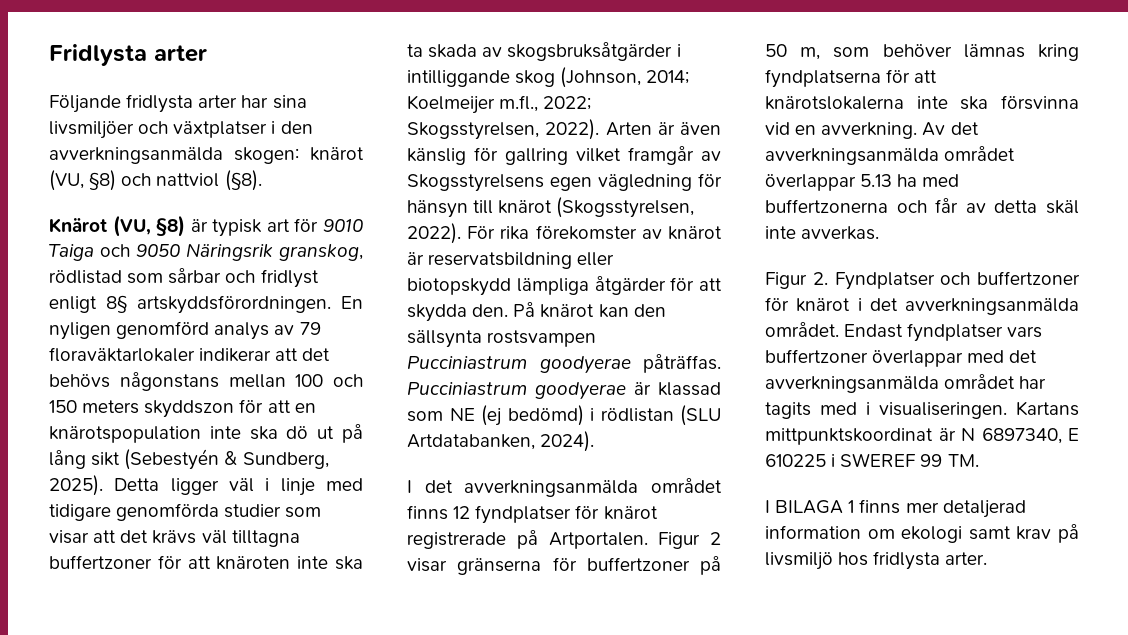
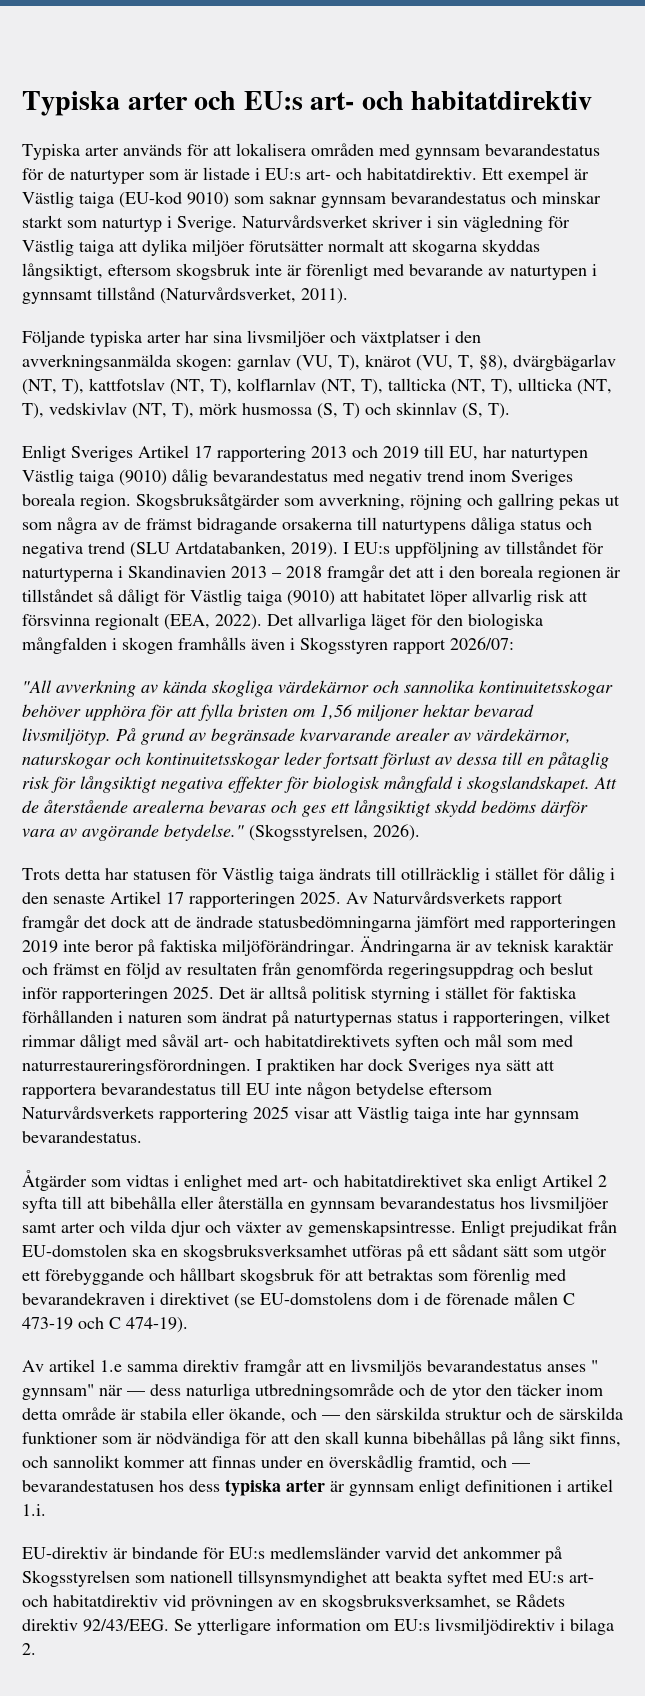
[49,44,207,66] Fridlysta arter -> [22,91,593,116] [22,143,600,160] [22,167,589,184] [22,191,601,208] [22,215,570,232] [22,239,540,256] [22,263,597,280] [22,287,348,304] Typiska arter och EU:s art- och habitatdirektiv // Typiska arter används för att lokalisera områden med gynnsam bevarandestatus för de naturtyper som är listade i EU:s art- och habitatdirektiv. Ett exempel är Västlig taiga (EU-kod 9010) som saknar gynnsam bevarandestatus och minskar starkt som naturtyp i Sverige. Naturvårdsverket skriver i sin vägledning för Västlig taiga att dylika miljöer förutsätter normalt att skogarna skyddas långsiktigt, eftersom skogsbruk inte är förenligt med bevarande av naturtypen i gynnsamt tillstånd (Naturvårdsverket, 2011).
[126,94,194,113] fridlysta -> [90,330,142,347] typiska
[310,147,364,161] [49,170,262,191] [49,215,363,237] [49,243,363,261] [49,268,319,288] [49,295,363,314] [49,321,321,340] [49,347,331,362] [49,372,363,391] [49,399,316,418] [49,424,363,443] [49,449,329,470] [49,475,363,496] [49,503,322,521] [49,530,300,547] [49,555,364,570] [407,42,681,61] [407,67,690,88] [407,95,592,114] [407,119,721,140] [407,146,721,165] [407,173,722,192] [407,197,695,218] [407,223,722,244] [407,252,615,269] [407,276,722,296] [407,302,666,322] [407,330,597,348] [407,354,721,374] [407,382,721,400] [407,405,721,426] [407,431,595,452] [407,478,722,497] [407,505,658,524] [407,530,721,549] [407,556,721,575] [765,44,1079,61] [765,69,938,88] [765,95,1079,110] [765,122,979,139] [765,146,1016,165] [765,174,960,191] [765,198,1079,214] [765,226,880,240] [765,271,1080,290] [765,297,1079,315] [765,322,1043,342] [765,349,1038,367] [765,374,1047,393] [765,401,1079,419] [765,428,1079,445] [765,453,979,467] [765,499,1026,518] [765,524,1079,543] [765,551,988,570] knärot (VU, §8) och nattviol (§8). // Knärot (VU, §8) är typisk art för 9010 Taiga och 9050 Näringsrik granskog, rödlistad som sårbar och fridlyst enligt 8§ artskyddsförordningen. En nyligen genomförd analys av 79 floraväktarlokaler indikerar att det behövs någonstans mellan 100 och 150 meters skyddszon för att en knärotspopulation inte ska dö ut på lång sikt (Sebestyén & Sundberg, 2025). Detta ligger väl i linje med tidigare genomförda studier som visar att det krävs väl tilltagna buffertzoner för att knäroten inte ska ta skada av skogsbruksåtgärder i intilliggande skog (Johnson, 2014; Koelmeijer m.fl., 2022; Skogsstyrelsen, 2022). Arten är även känslig för gallring vilket framgår av Skogsstyrelsens egen vägledning för hänsyn till knärot (Skogsstyrelsen, 2022). För rika förekomster av knärot är reservatsbildning eller biotopskydd lämpliga åtgärder för att skydda den. På knärot kan den sällsynta rostsvampen Pucciniastrum goodyerae påträffas. Pucciniastrum goodyerae är klassad som NE (ej bedömd) i rödlistan (SLU Artdatabanken, 2024). // I det avverkningsanmälda området finns 12 fyndplatser för knärot registrerade på Artportalen. Figur 2 visar gränserna för buffertzoner på 50 m, som behöver lämnas kring fyndplatserna för att knärotslokalerna inte ska försvinna vid en avverkning. Av det avverkningsanmälda området överlappar 5.13 ha med buffertzonerna och får av detta skäl inte avverkas. // Figur 2. Fyndplatser och buffertzoner för knärot i det avverkningsanmälda området. Endast fyndplatser vars buffertzoner överlappar med det avverkningsanmälda området har tagits med i visualiseringen. Kartans mittpunktskoordinat är N 6897340, E 610225 i SWEREF 99 TM. // I BILAGA 1 finns mer detaljerad information om ekologi samt krav på livsmiljö hos fridlysta arter. -> [237,354,616,371] [22,378,612,395] [22,402,510,419] [22,445,588,462] [22,469,573,486] [22,493,620,510] [22,517,592,534] [22,541,604,558] [22,565,621,582] [22,589,588,606] [22,613,543,630] [22,637,514,654] [22,680,613,697] [22,704,534,721] [22,728,571,745] [22,752,609,769] [22,776,617,793] [22,800,588,817] [22,824,420,841] [22,867,615,884] [22,891,563,908] [22,915,616,932] [22,936,614,956] [22,962,594,979] [22,986,576,1003] [22,1010,611,1027] [22,1034,573,1051] [22,1058,555,1075] [22,1082,492,1099] [22,1106,579,1123] [22,1131,142,1143] [22,1170,607,1191] [22,1196,609,1213] [22,1220,617,1237] [22,1244,607,1261] [22,1268,566,1285] [22,1292,575,1309] [22,1317,188,1333] [22,1359,598,1376] [22,1383,603,1400] [22,1407,623,1423] [22,1431,621,1448] [22,1455,530,1472] [22,1479,613,1496] [22,1504,46,1516] [22,1546,562,1563] [22,1570,594,1587] [22,1594,565,1611] [22,1618,614,1635] [22,1643,36,1655] garnlav (VU, T), knärot (VU, T, §8), dvärgbägarlav (NT, T), kattfotslav (NT, T), kolflarnlav (NT, T), tallticka (NT, T), ullticka (NT, T), vedskivlav (NT, T), mörk husmossa (S, T) och skinnlav (S, T). // Enligt Sveriges Artikel 17 rapportering 2013 och 2019 till EU, har naturtypen Västlig taiga (9010) dålig bevarandestatus med negativ trend inom Sveriges boreala region. Skogsbruksåtgärder som avverkning, röjning och gallring pekas ut som några av de främst bidragande orsakerna till naturtypens dåliga status och negativa trend (SLU Artdatabanken, 2019). I EU:s uppföljning av tillståndet för naturtyperna i Skandinavien 2013 – 2018 framgår det att i den boreala regionen är tillståndet så dåligt för Västlig taiga (9010) att habitatet löper allvarlig risk att försvinna regionalt (EEA, 2022). Det allvarliga läget för den biologiska mångfalden i skogen framhålls även i Skogsstyren rapport 2026/07: // "All avverkning av kända skogliga värdekärnor och sannolika kontinuitetsskogar behöver upphöra för att fylla bristen om 1,56 miljoner hektar bevarad livsmiljötyp. På grund av begränsade kvarvarande arealer av värdekärnor, naturskogar och kontinuitetsskogar leder fortsatt förlust av dessa till en påtaglig risk för långsiktigt negativa effekter för biologisk mångfald i skogslandskapet. Att de återstående arealerna bevaras och ges ett långsiktigt skydd bedöms därför vara av avgörande betydelse." (Skogsstyrelsen, 2026). // Trots detta har statusen för Västlig taiga ändrats till otillräcklig i stället för dålig i den senaste Artikel 17 rapporteringen 2025. Av Naturvårdsverkets rapport framgår det dock att de ändrade statusbedömningarna jämfört med rapporteringen 2019 inte beror på faktiska miljöförändringar. Ändringarna är av teknisk karaktär och främst en följd av resultaten från genomförda regeringsuppdrag och beslut inför rapporteringen 2025. Det är alltså politisk styrning i stället för faktiska förhållanden i naturen som ändrat på naturtypernas status i rapporteringen, vilket rimmar dåligt med såväl art- och habitatdirektivets syften och mål som med naturrestaureringsförordningen. I praktiken har dock Sveriges nya sätt att rapportera bevarandestatus till EU inte någon betydelse eftersom Naturvårdsverkets rapportering 2025 visar att Västlig taiga inte har gynnsam bevarandestatus. // Åtgärder som vidtas i enlighet med art- och habitatdirektivet ska enligt Artikel 2 syfta till att bibehålla eller återställa en gynnsam bevarandestatus hos livsmiljöer samt arter och vilda djur och växter av gemenskapsintresse. Enligt prejudikat från EU-domstolen ska en skogsbruksverksamhet utföras på ett sådant sätt som utgör ett förebyggande och hållbart skogsbruk för att betraktas som förenlig med bevarandekraven i direktivet (se EU-domstolens dom i de förenade målen C 473-19 och C 474-19). // Av artikel 1.e samma direktiv framgår att en livsmiljös bevarandestatus anses " gynnsam" när — dess naturliga utbredningsområde och de ytor den täcker inom detta område är stabila eller ökande, och — den särskilda struktur och de särskilda funktioner som är nödvändiga för att den skall kunna bibehållas på lång sikt finns, och sannolikt kommer att finnas under en överskådlig framtid, och — bevarandestatusen hos dess typiska arter är gynnsam enligt definitionen i artikel 1.i. // EU-direktiv är bindande för EU:s medlemsländer varvid det ankommer på Skogsstyrelsen som nationell tillsynsmyndighet att beakta syftet med EU:s art- och habitatdirektiv vid prövningen av en skogsbruksverksamhet, se Rådets direktiv 92/43/EEG. Se ytterligare information om EU:s livsmiljödirektiv i bilaga 2.

